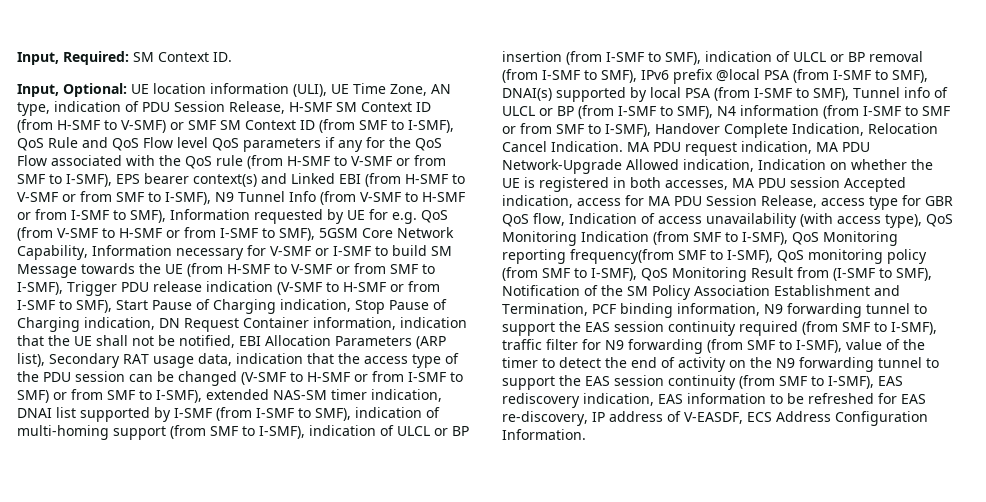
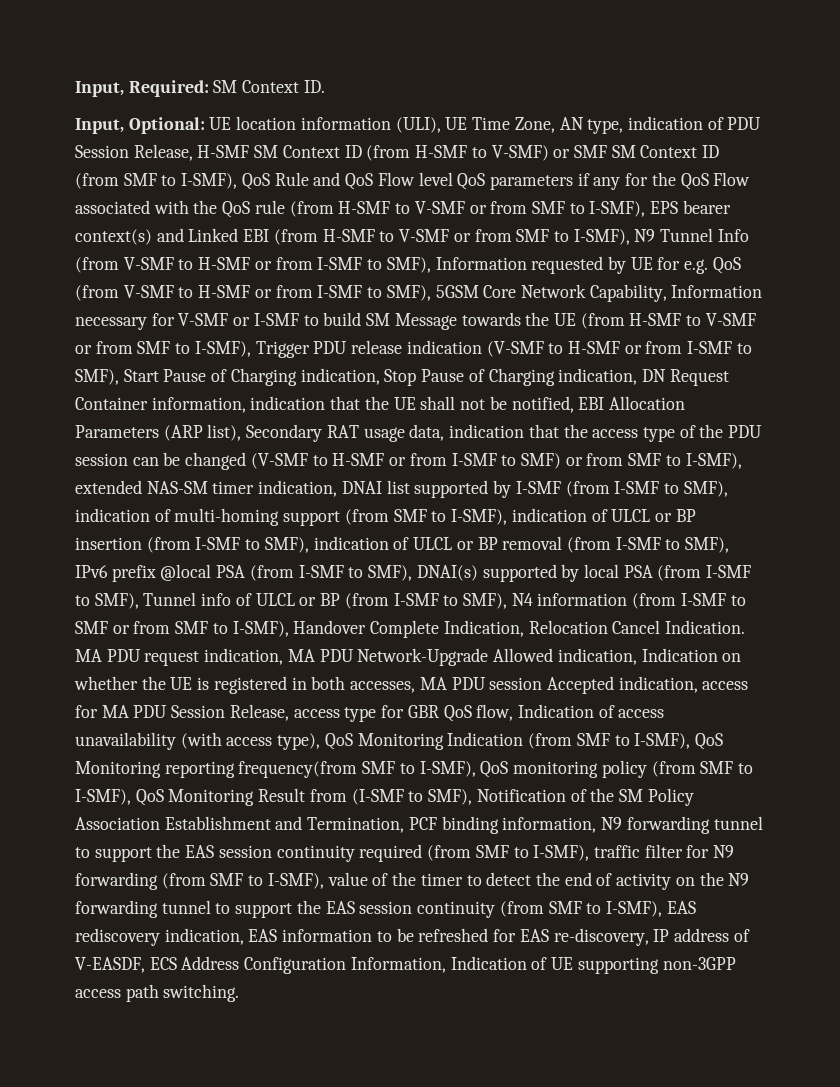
[502,429,586,440] Information. -> [350,956,736,974] [75,984,240,1002] Information, Indication of UE supporting non-3GPP access path switching.

